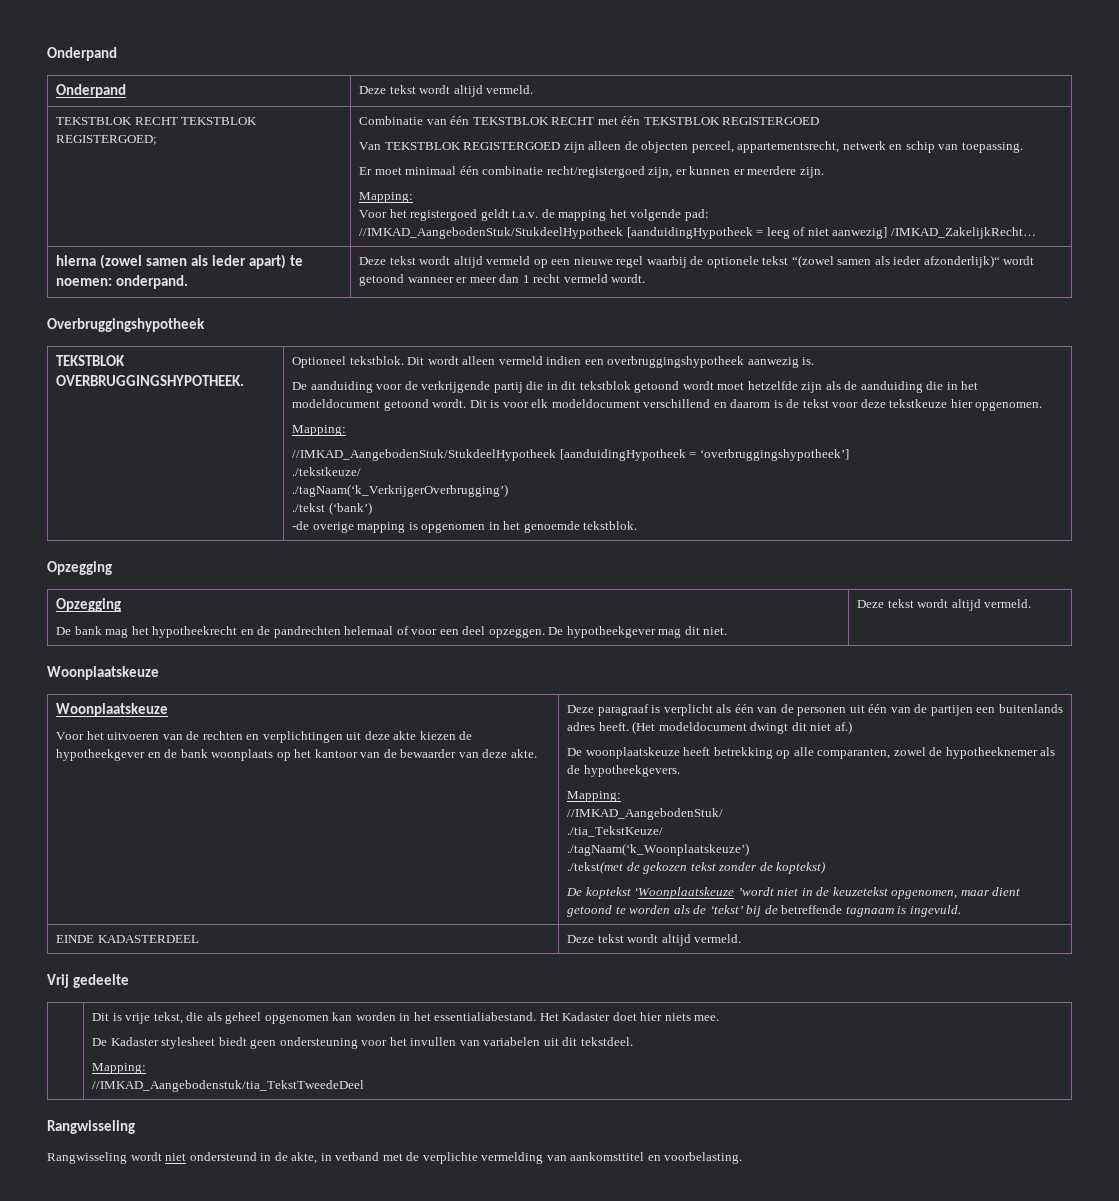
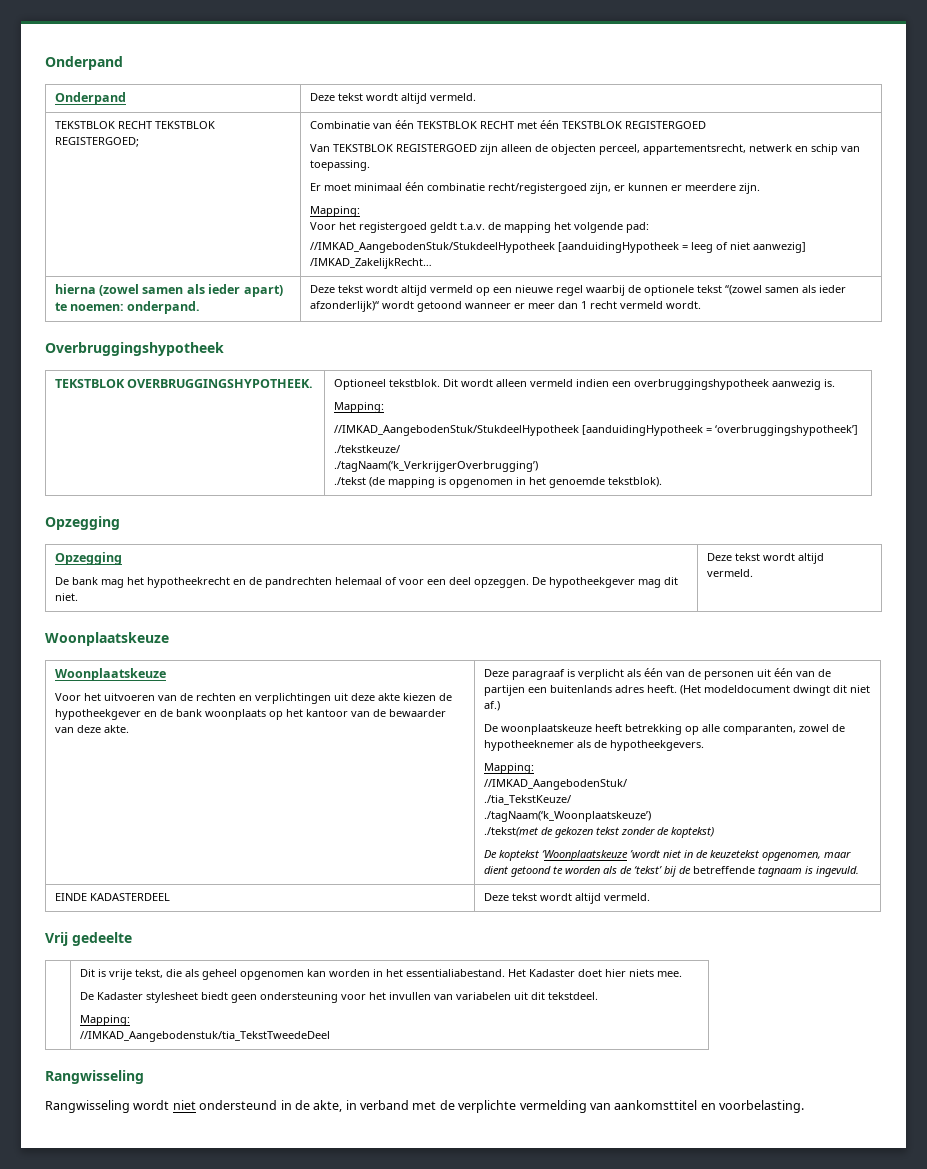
[291,381,979,393] [291,399,1043,411] // De aanduiding voor de verkrijgende partij die in dit tekstblok getoond wordt moet hetzelfde zijn als de aanduiding die in het modeldocument getoond wordt. Dit is voor elk modeldocument verschillend en daarom is de tekst voor deze tekstkeuze hier opgenomen. -> (835, 383) none
[328,502,372,515] [291,521,354,533] (‘bank’) // -de overige -> [368,477,385,487] (de
[583,521,638,530] tekstblok. -> [607,477,662,487] tekstblok).

